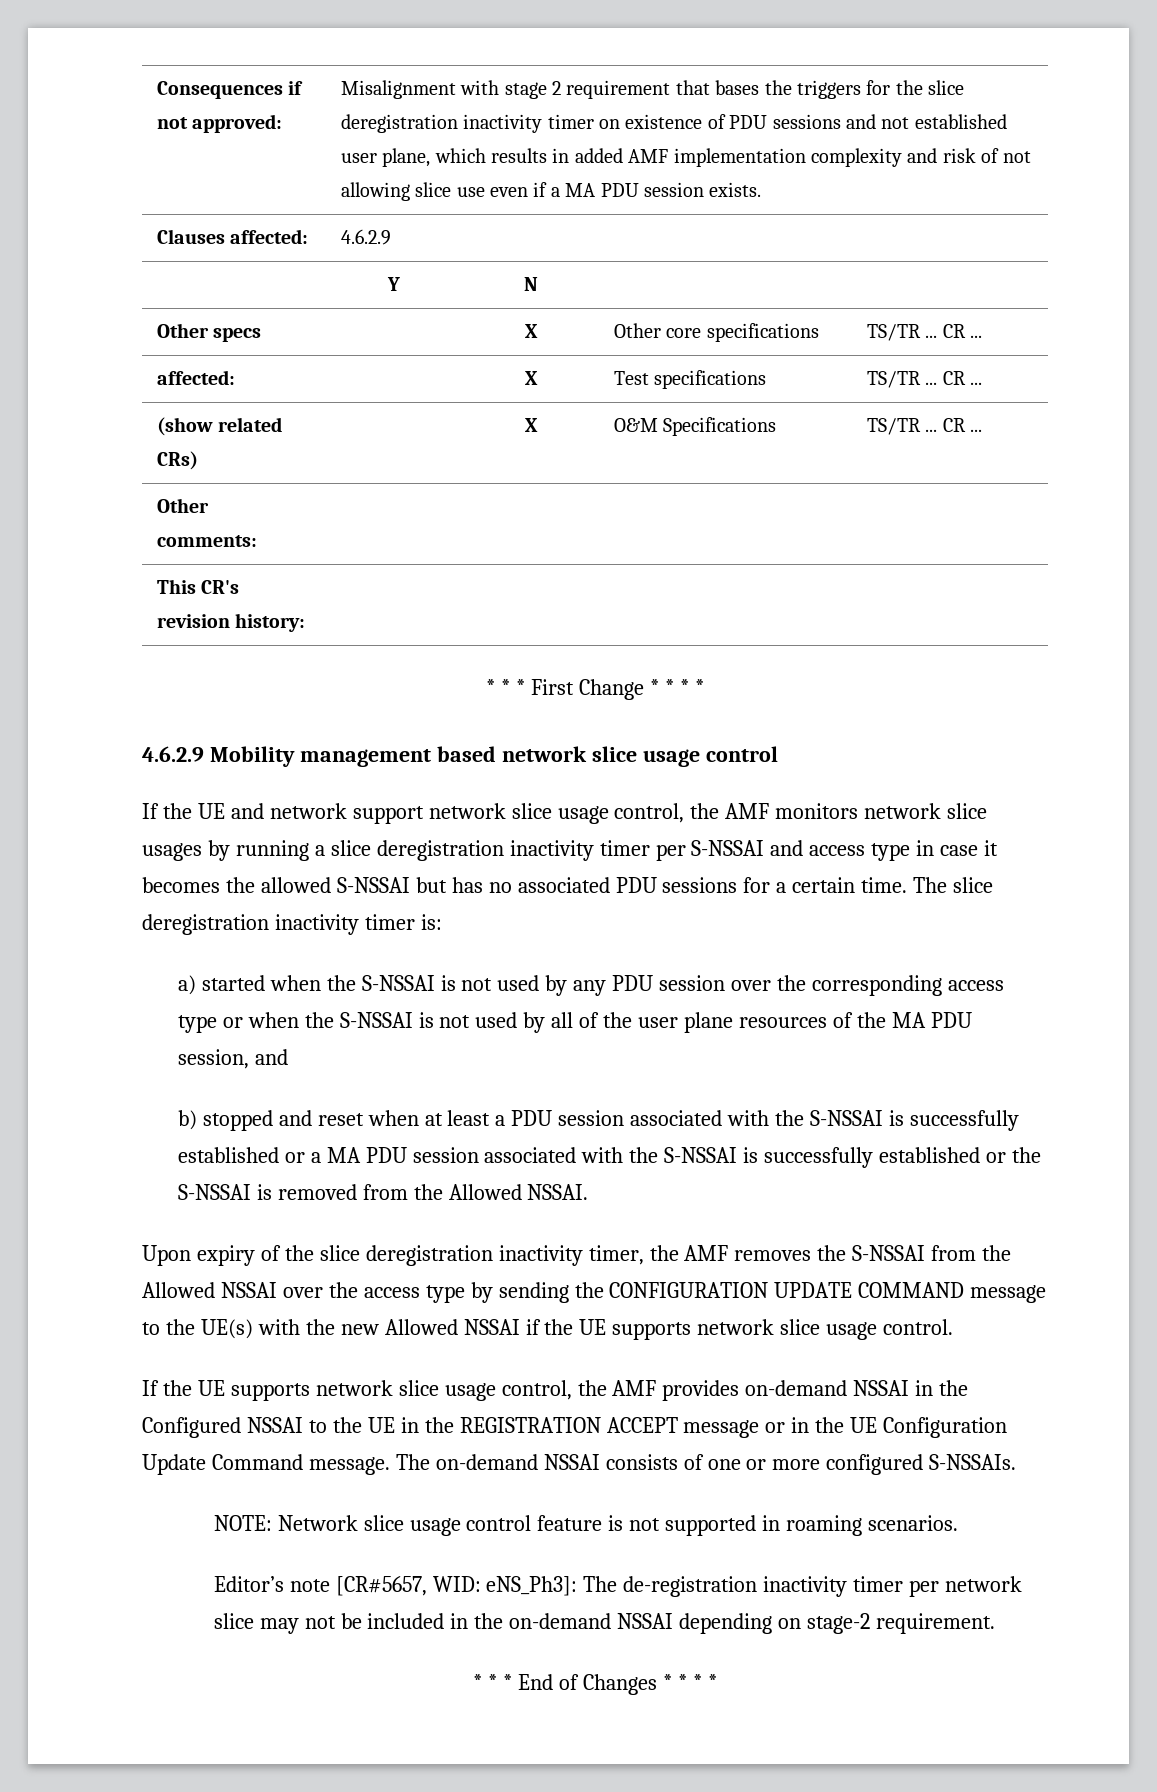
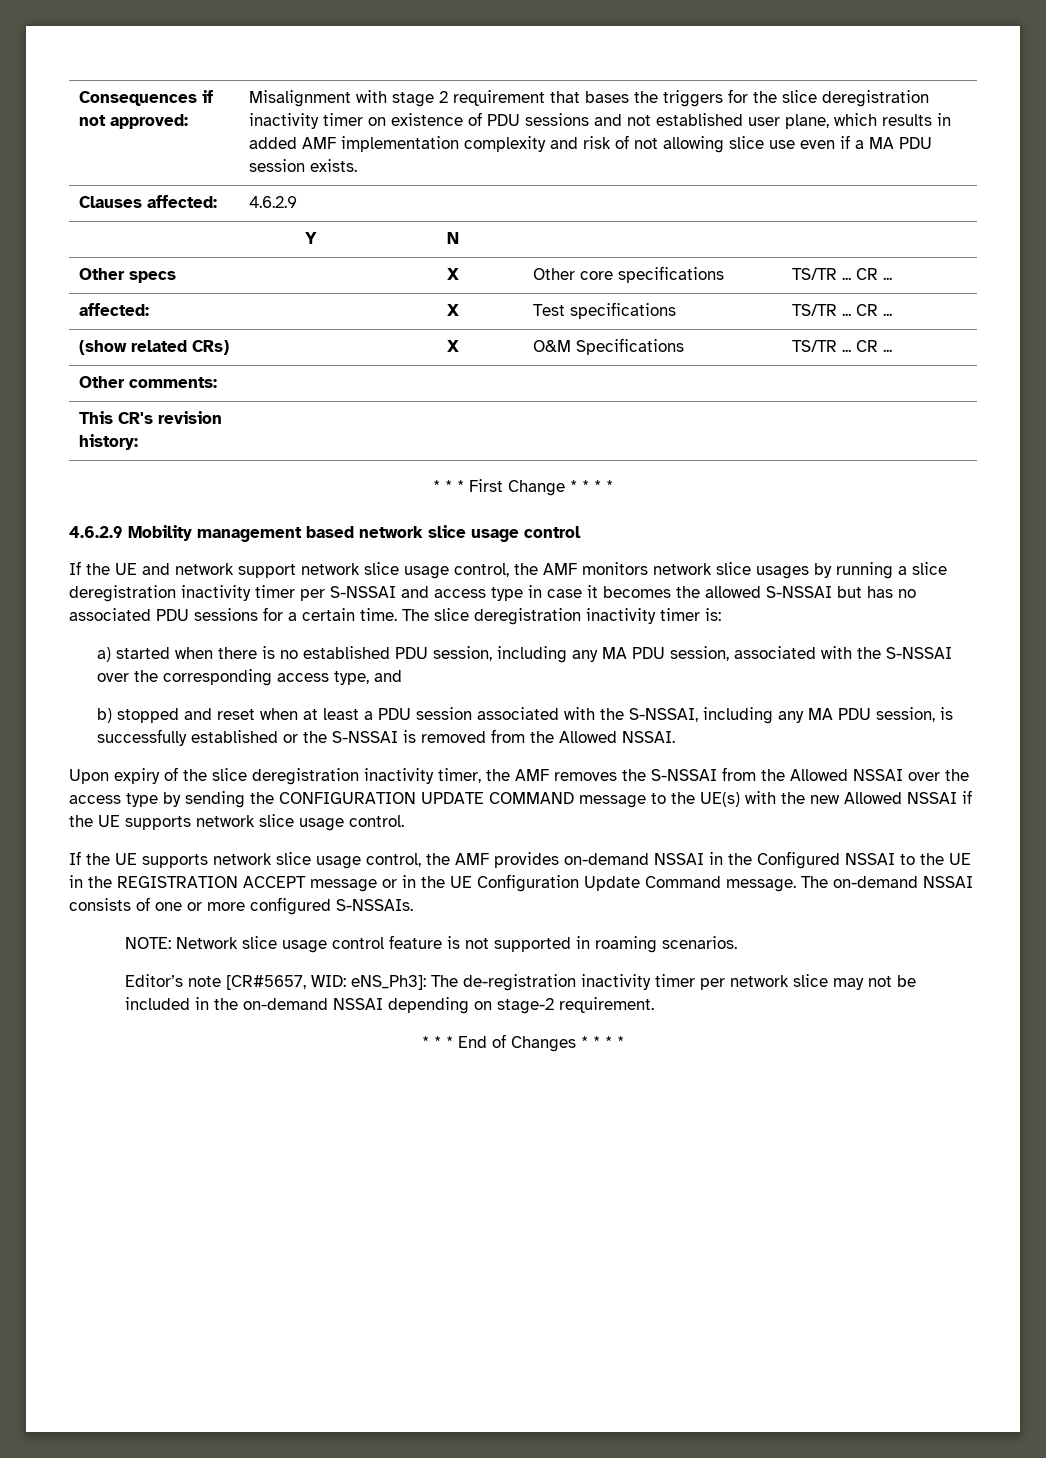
[326,975,1004,996] [177,1012,972,1033] [177,1049,249,1069] the S-NSSAI is not used by any PDU session over the corresponding access type or when the S-NSSAI is not used by all of the user plane resources of the MA PDU session, -> [218,646,953,663] [97,669,370,686] there is no established PDU session, including any MA PDU session, associated with the S-NSSAI over the corresponding access type,
[810,1110,1019,1131] [177,1147,738,1163] S-NSSAI is successfully established or a MA PDU session associated with the S-NSSAI -> [629,707,936,724] S-NSSAI, including any MA PDU session,

